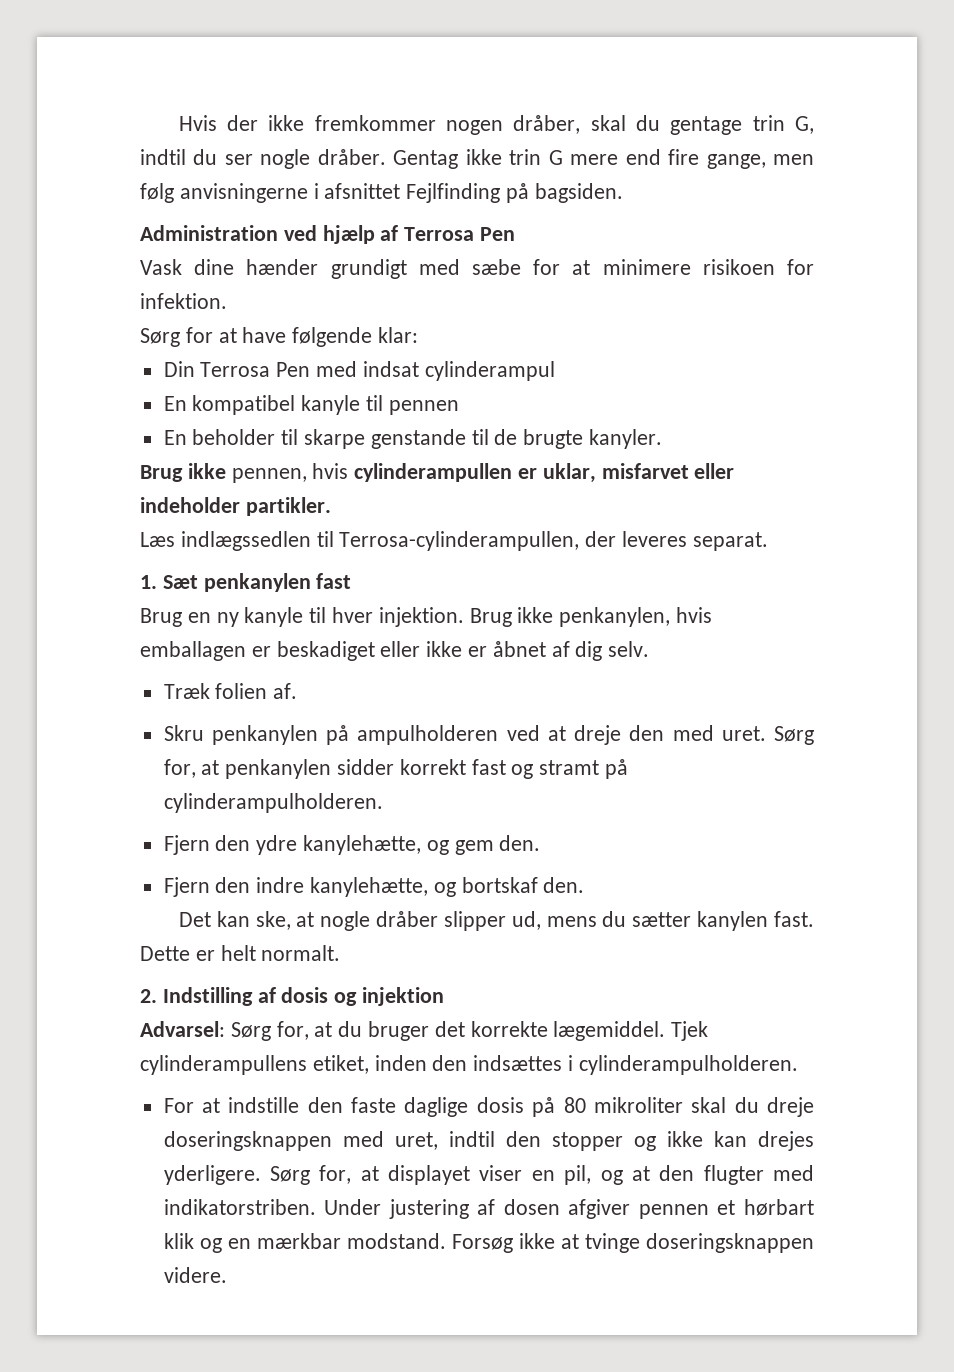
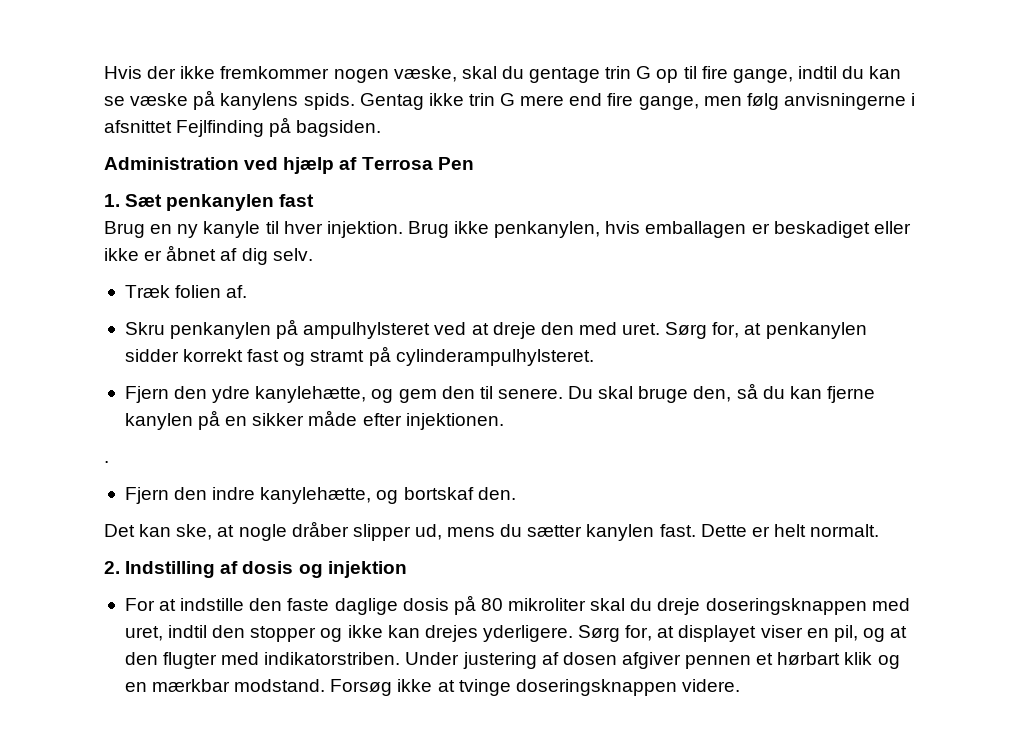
[513,115,581,134] dråber, -> [393,66,457,82] væske,
[794,116,814,134] [140,149,386,169] G, indtil du ser nogle dråber. -> [636,66,902,83] [104,90,355,110] G op til fire gange, indtil du kan se væske på kanylens spids.
[140,259,814,279] [140,293,227,309] [140,327,419,347] [163,361,555,381] [163,395,459,415] [163,429,663,449] [140,463,735,483] [140,497,331,516] [140,531,768,551] // Vask dine hænder grundigt med sæbe for at minimere risikoen for infektion. // Sørg for at have følgende klar: // Din Terrosa Pen med indsat cylinderampul // En kompatibel kanyle til pennen // En beholder til skarpe genstande til de brugte kanyler. // Brug ikke pennen, hvis cylinderampullen er uklar, misfarvet eller indeholder partikler. // Læs indlægssedlen til Terrosa-cylinderampullen, der leveres separat. -> (474, 163) none
[357,725,499,745] ampulholderen -> [303,322,431,339] ampulhylsteret
[163,793,383,813] cylinderampulholderen. -> [395,349,594,366] cylinderampulhylsteret.
[499,835,541,851] den. -> [441,383,875,403] [124,410,504,430] [104,461,109,463] den til senere. Du skal bruge den, så du kan fjerne kanylen på en sikker måde efter injektionen. // .
[140,1021,709,1041] [140,1055,798,1075] // Advarsel: Sørg for, at du bruger det korrekte lægemiddel. Tjek cylinderampullens etiket, inden den indsættes i cylinderampulholderen. -> (407, 569) none

